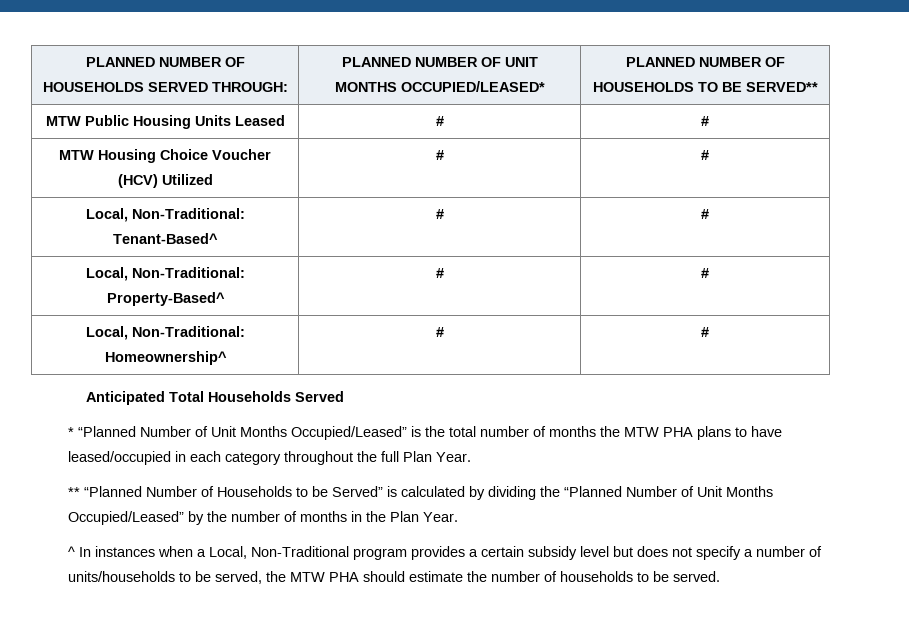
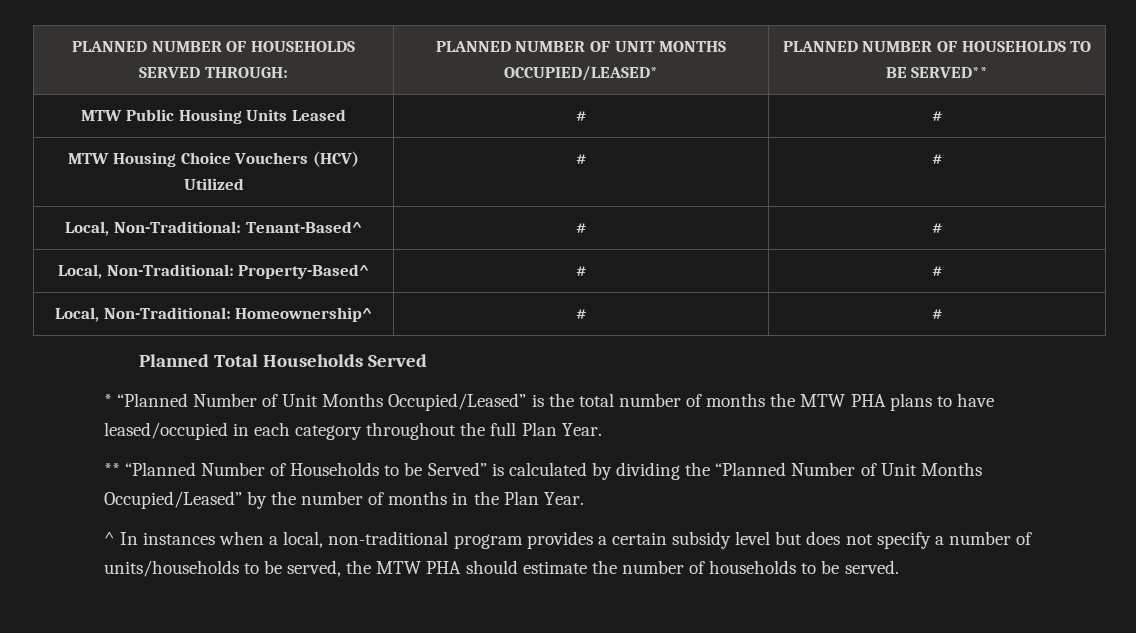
[212,149,271,160] Voucher -> [234,152,309,164] Vouchers
[86,391,166,405] Anticipated -> [138,354,209,367] Planned
[208,546,349,559] Local, Non-Traditional -> [283,531,449,548] local, non-traditional

